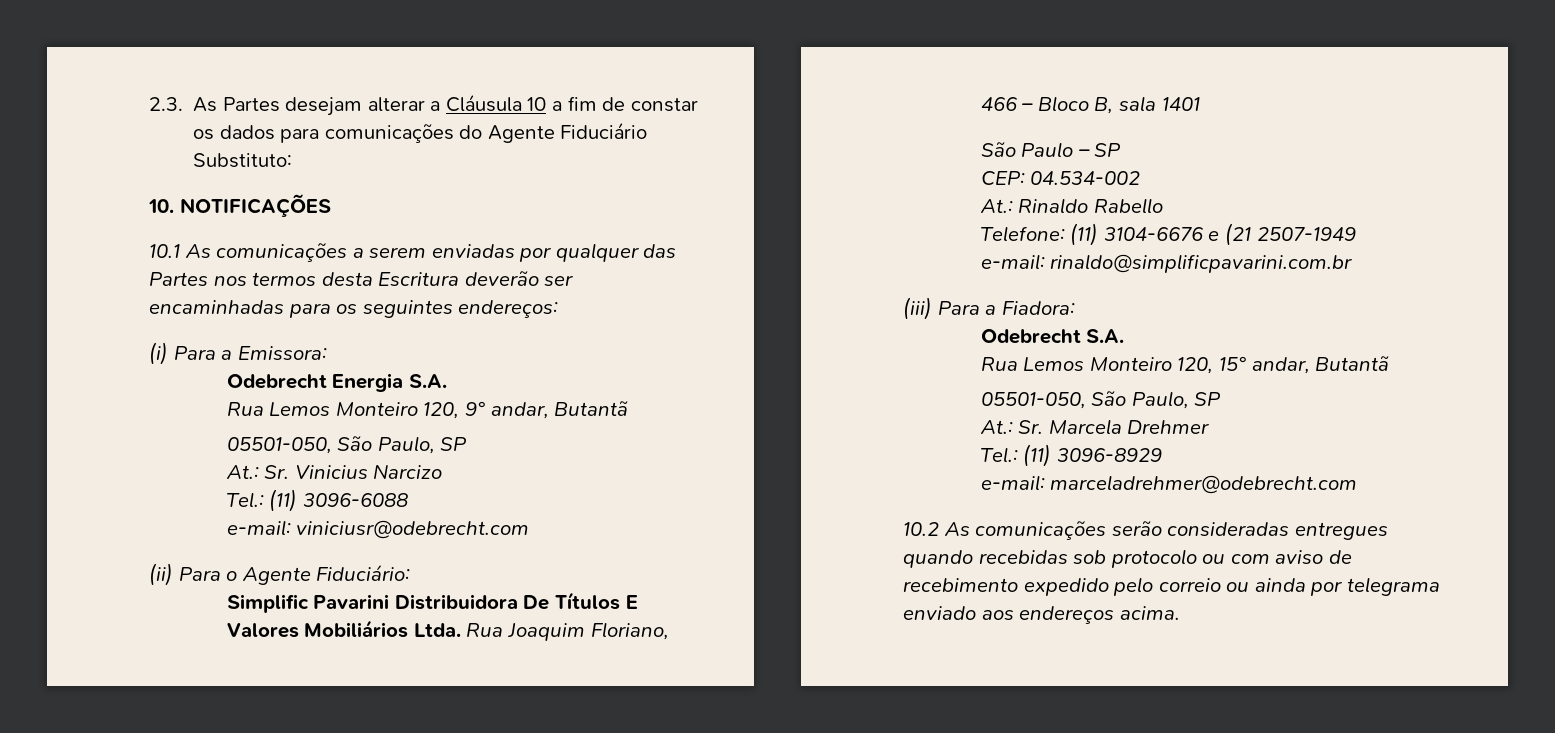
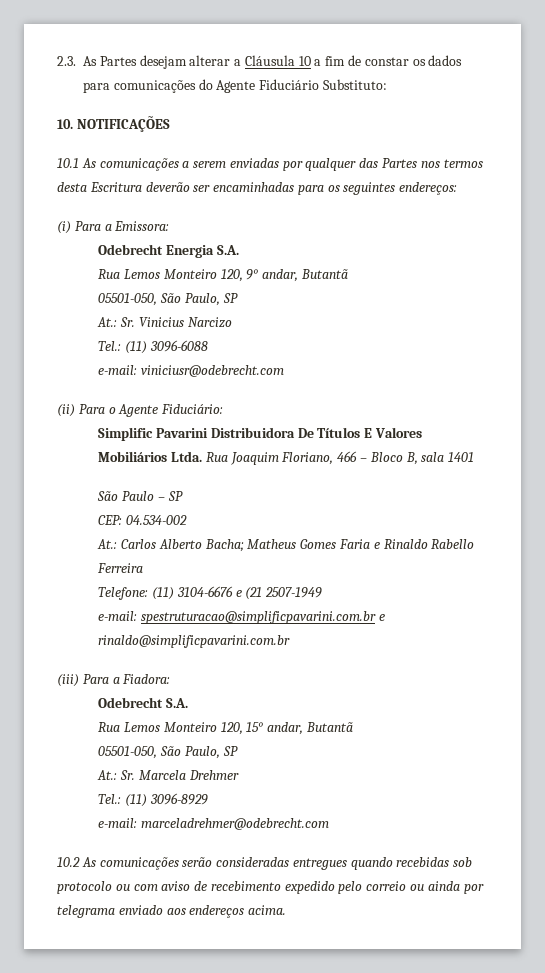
(1013, 206) none -> [121,539,380,552] Carlos Alberto Bacha; Matheus Gomes Faria e
(1163, 206) none -> [97,563,144,573] Ferreira
(1045, 262) none -> [141,611,385,624] spestruturacao@simplificpavarini.com.br e

